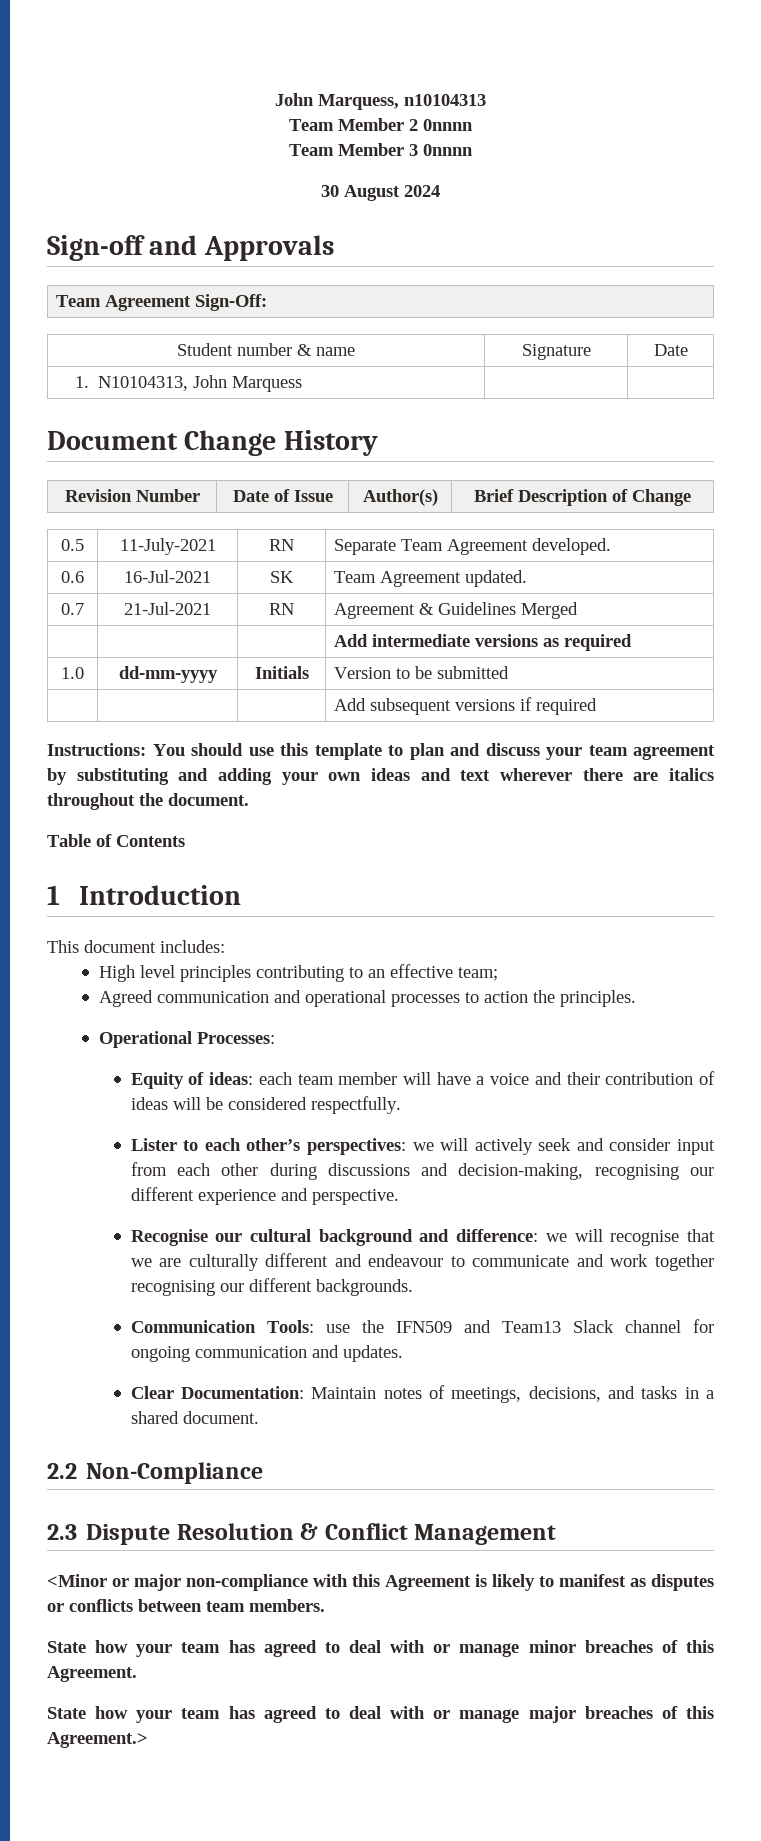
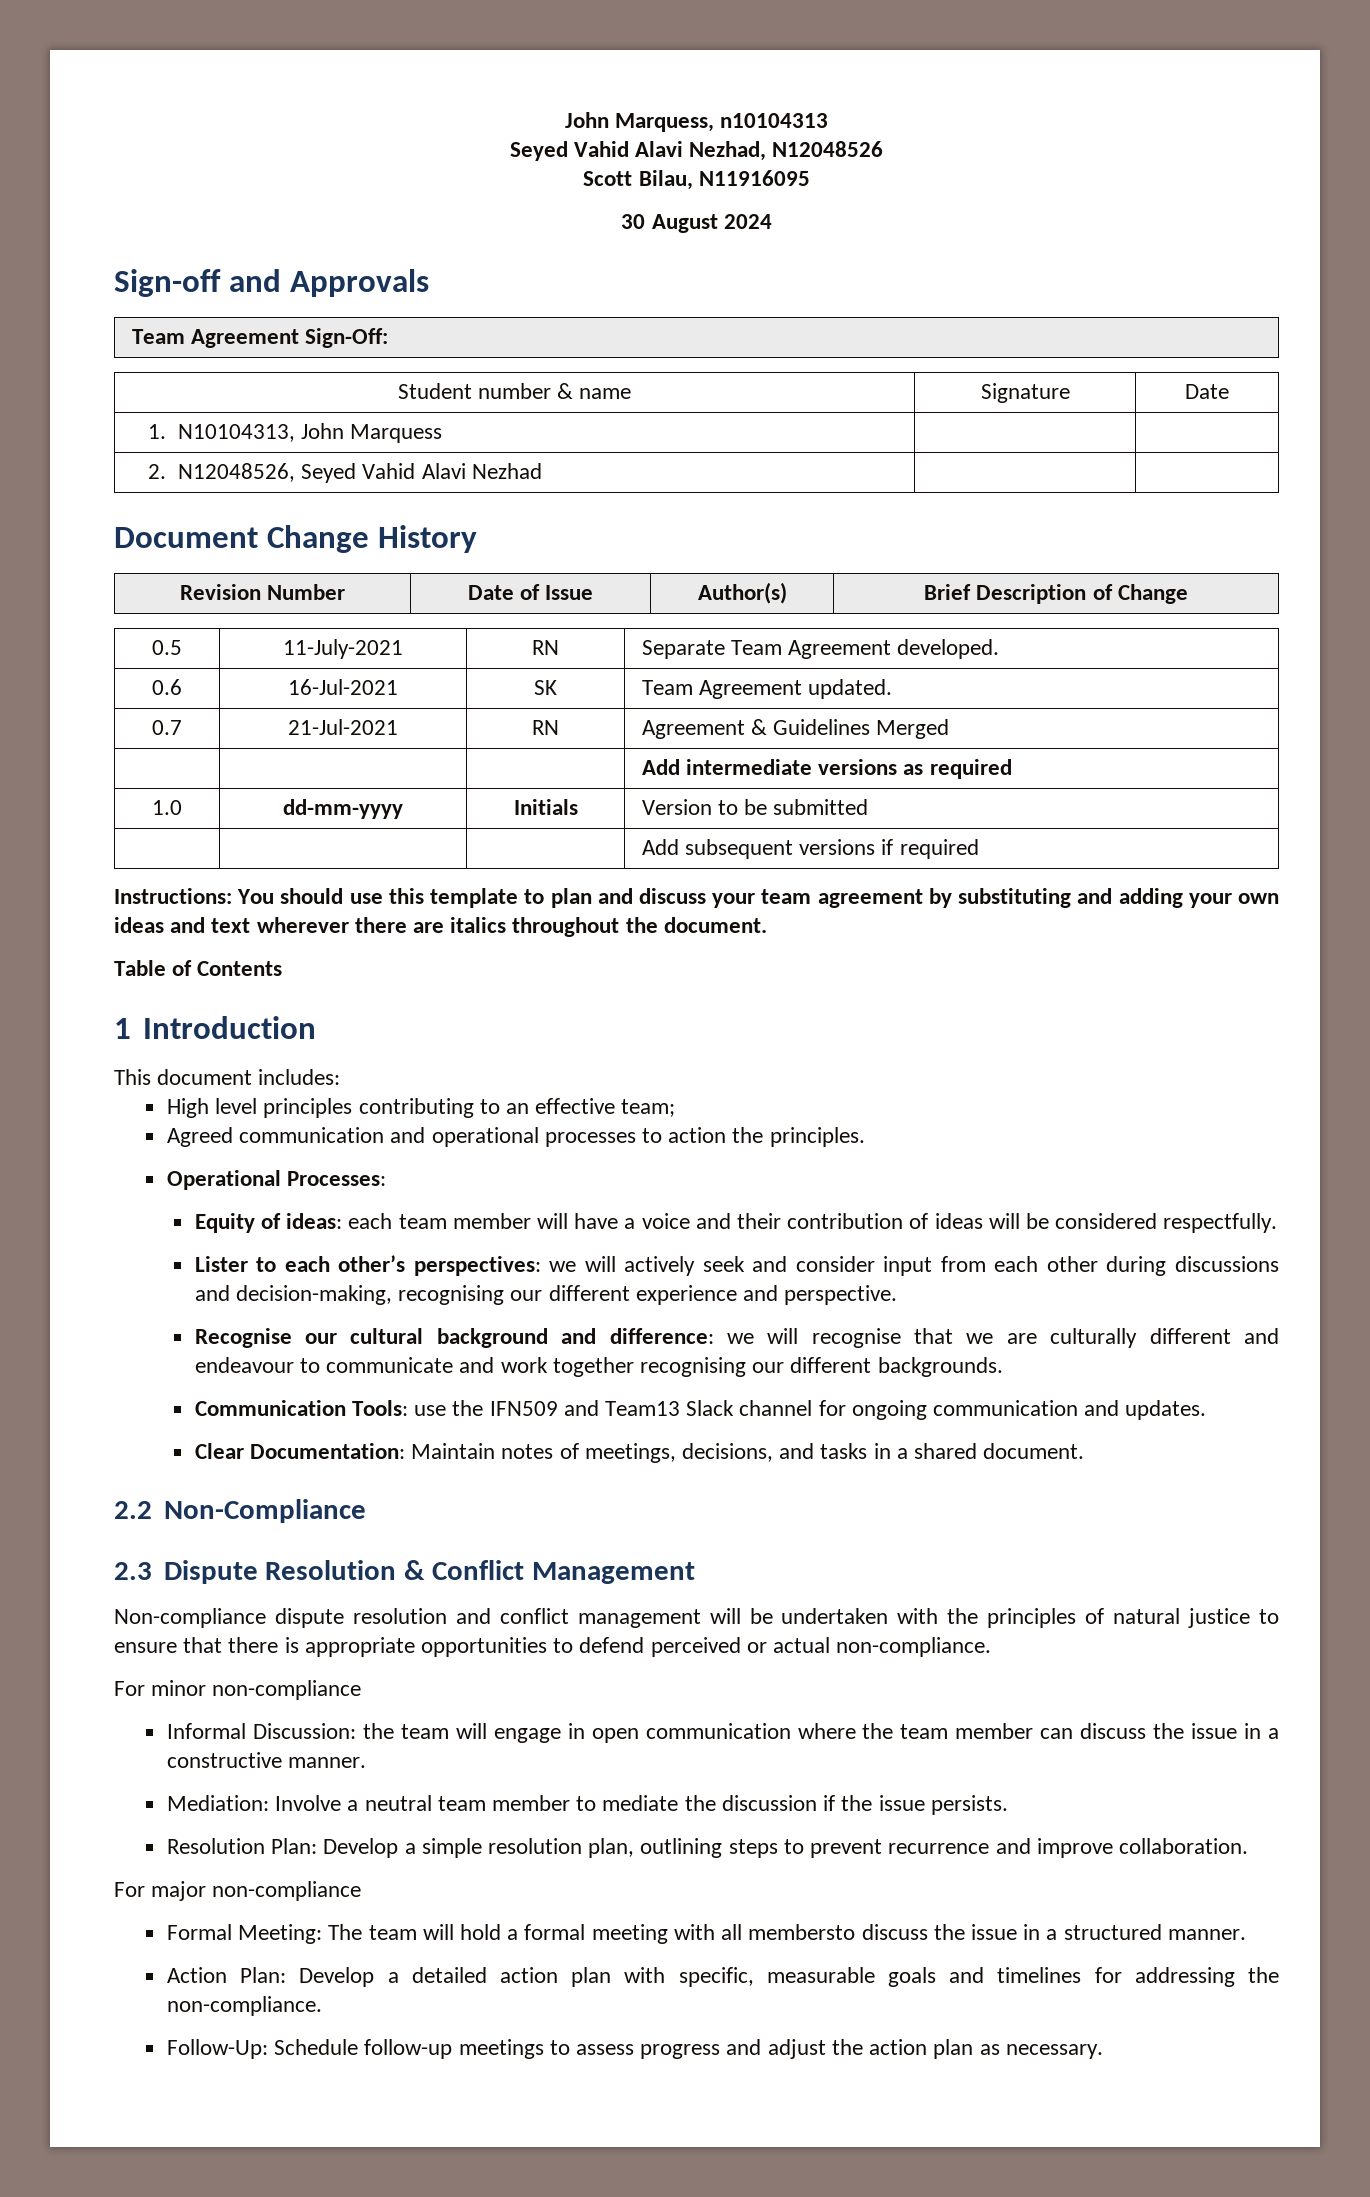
[289,118,473,131] [289,143,473,156] Team Member 2 0nnnn // Team Member 3 0nnnn -> [509,141,884,161] [583,170,810,190] Seyed Vahid Alavi Nezhad, N12048526 // Scott Bilau, N11916095
(303, 384) none -> [148,463,542,483] // 2. N12048526, Seyed Vahid Alavi Nezhad | |
[47,1574,714,1591] [47,1599,325,1612] [47,1640,714,1657] [47,1666,137,1682] [47,1706,714,1723] [47,1732,148,1748] <Minor or major non-compliance with this Agreement is likely to manifest as disputes or conflicts between team members. // State how your team has agreed to deal with or manage minor breaches of this Agreement. // State how your team has agreed to deal with or manage major breaches of this Agreement.> -> [114,1608,1279,1628] [114,1637,992,1657] [114,1680,362,1700] [166,1723,1279,1743] [166,1752,367,1768] [166,1795,1008,1815] [166,1838,1248,1858] [114,1881,362,1901] [166,1924,1246,1944] [166,1967,1279,1987] [166,1996,322,2016] [166,2039,1103,2059] Non-compliance dispute resolution and conflict management will be undertaken with the principles of natural justice to ensure that there is appropriate opportunities to defend perceived or actual non-compliance. // For minor non-compliance // Informal Discussion: the team will engage in open communication where the team member can discuss the issue in a constructive manner. // Mediation: Involve a neutral team member to mediate the discussion if the issue persists. // Resolution Plan: Develop a simple resolution plan, outlining steps to prevent recurrence and improve collaboration. // For major non-compliance // Formal Meeting: The team will hold a formal meeting with all membersto discuss the issue in a structured manner. // Action Plan: Develop a detailed action plan with specific, measurable goals and timelines for addressing the non-compliance. // Follow-Up: Schedule follow-up meetings to assess progress and adjust the action plan as necessary.

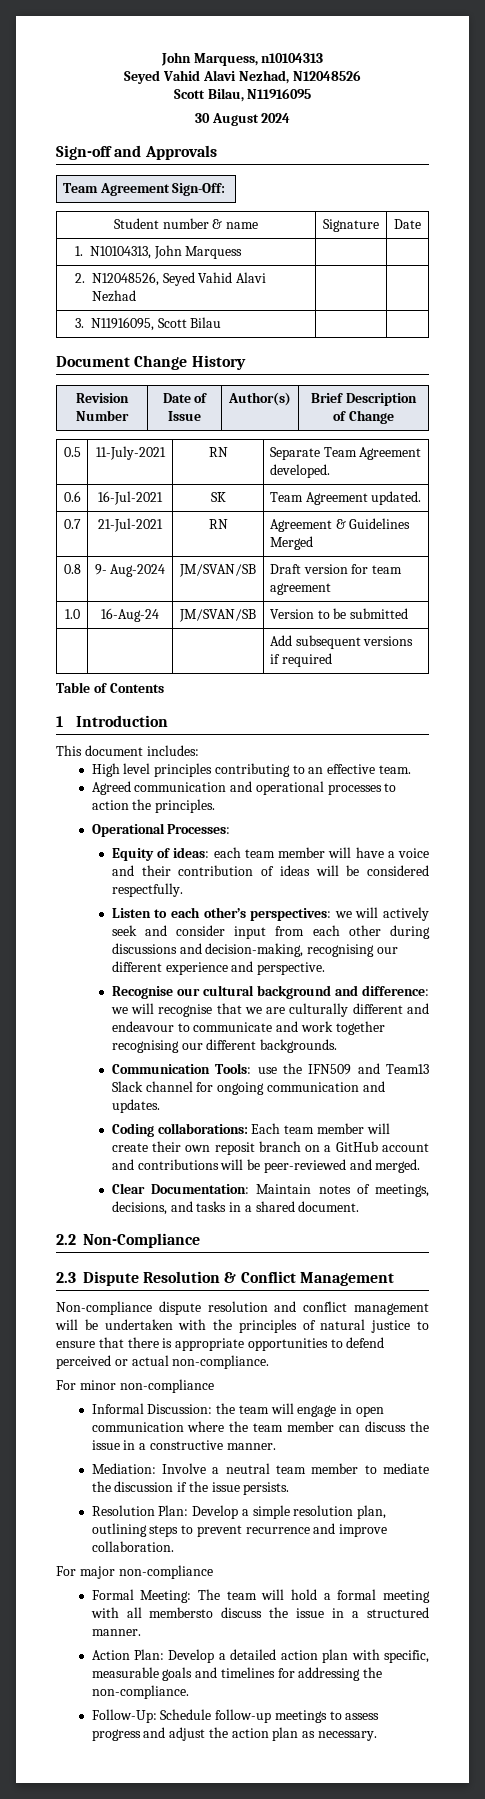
(542, 471) none -> [74,317,222,331] // 3. N11916095, Scott Bilau | |
[641,759,1012,779] | | | Add intermediate versions as required -> [63,564,81,574] [94,564,166,577] [179,564,256,577] [269,564,403,574] [269,583,331,595] 0.8 | 9- Aug-2024 | JM/SVAN/SB | Draft version for team agreement
[283,799,403,819] [513,799,578,815] dd-mm-yyyy | Initials -> [101,608,159,622] [179,609,256,622] 16-Aug-24 | JM/SVAN/SB
[114,888,1279,908] [114,917,767,937] // Instructions: You should use this template to plan and discuss your team agreement by substituting and adding your own ideas and text wherever there are italics throughout the document. -> (332, 660) none
[621,1099,676,1117] team; -> [379,765,412,774] team.
[194,1256,248,1272] Lister -> [111,908,151,918] Listen
(1207, 1410) none -> [111,1123,390,1137] [111,1141,429,1155] [111,1159,421,1173] // Coding collaborations: Each team member will create their own reposit branch on a GitHub account and contributions will be peer-reviewed and merged.

